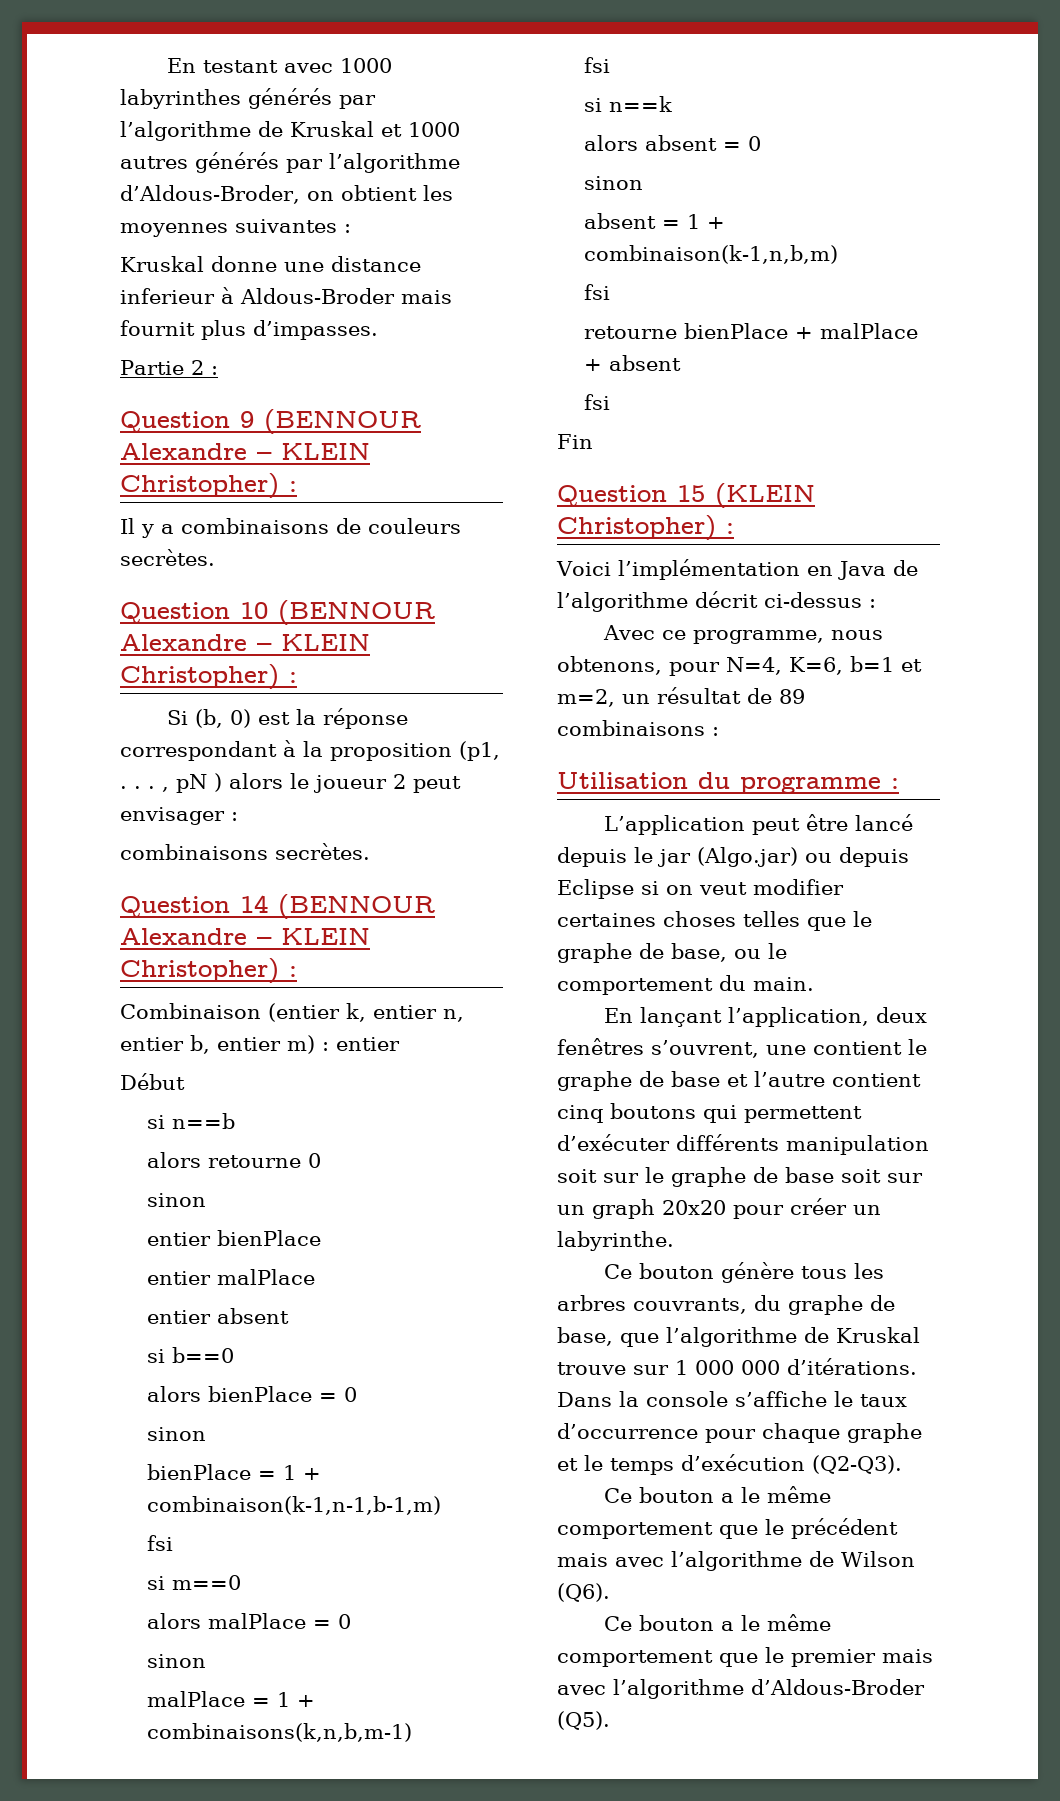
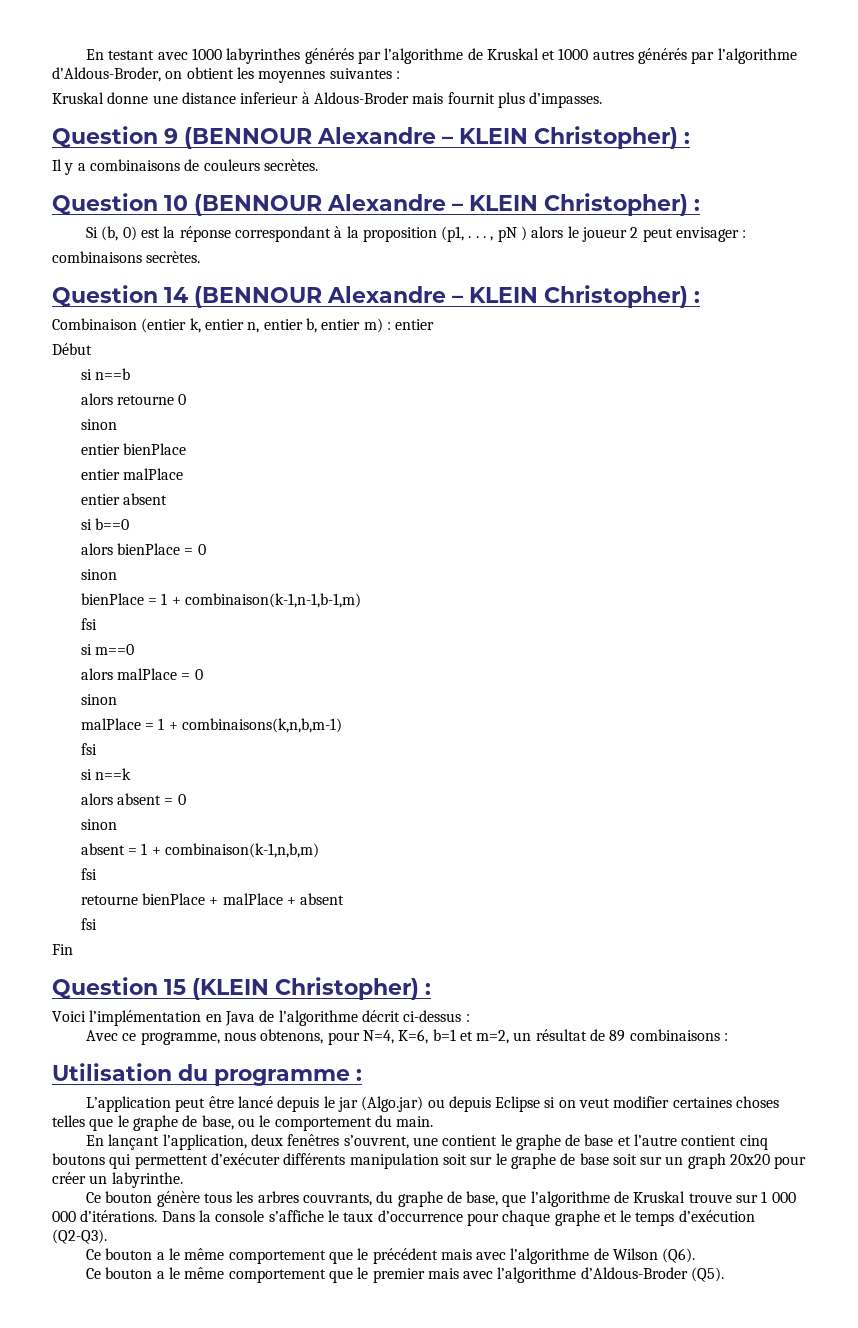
[120,360,218,375] // Partie 2 : -> (603, 100) none

